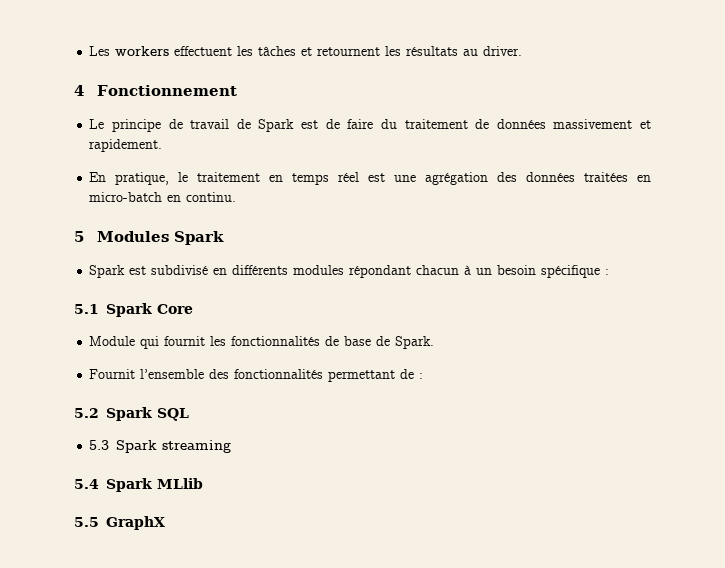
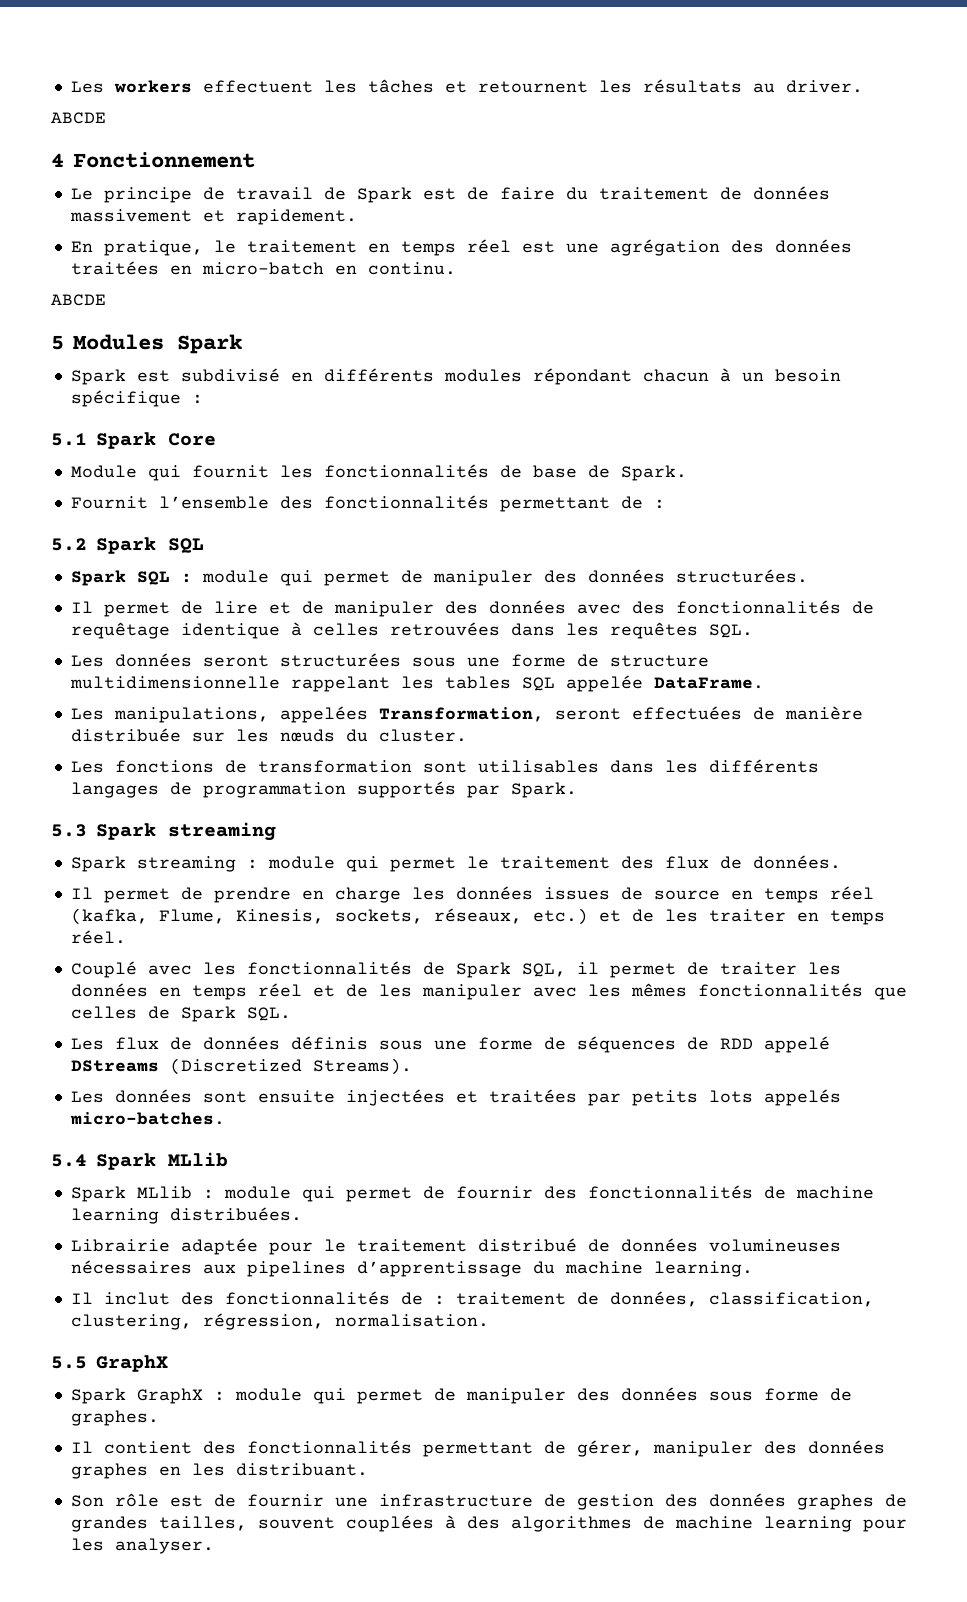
(523, 51) none -> [51,112,106,124] // ABCDE
(237, 197) none -> [51,294,106,306] // ABCDE
[89,440,232,453] [74,478,203,492] [74,516,165,530] 5.3 Spark streaming // 5.4 Spark MLlib // 5.5 GraphX -> [70,569,808,586] [70,600,874,617] [70,622,753,639] [70,653,709,667] [69,675,764,692] [70,706,863,723] [70,728,467,742] [70,759,819,773] [70,781,577,798] [51,822,276,841] [70,855,841,872] [70,886,874,903] [70,908,885,925] [70,930,126,944] [70,961,841,978] [70,983,907,1000] [70,1006,291,1022] [70,1036,830,1053] [70,1058,412,1075] [70,1089,841,1106] [69,1112,225,1125] [51,1152,228,1170] [70,1185,874,1202] [70,1207,302,1224] [70,1238,841,1255] [70,1260,753,1277] [70,1291,874,1307] [70,1313,489,1330] [51,1355,168,1372] [70,1387,852,1404] [70,1410,159,1426] [70,1440,885,1457] [70,1463,368,1479] [70,1493,907,1510] [70,1515,907,1532] [70,1538,214,1554] Spark SQL : module qui permet de manipuler des données structurées. // Il permet de lire et de manipuler des données avec des fonctionnalités de requêtage identique à celles retrouvées dans les requêtes SQL. // Les données seront structurées sous une forme de structure multidimensionnelle rappelant les tables SQL appelée DataFrame. // Les manipulations, appelées Transformation, seront effectuées de manière distribuée sur les nœuds du cluster. // Les fonctions de transformation sont utilisables dans les différents langages de programmation supportés par Spark. // 5.3 Spark streaming // Spark streaming : module qui permet le traitement des flux de données. // Il permet de prendre en charge les données issues de source en temps réel (kafka, Flume, Kinesis, sockets, réseaux, etc.) et de les traiter en temps réel. // Couplé avec les fonctionnalités de Spark SQL, il permet de traiter les données en temps réel et de les manipuler avec les mêmes fonctionnalités que celles de Spark SQL. // Les flux de données définis sous une forme de séquences de RDD appelé DStreams (Discretized Streams). // Les données sont ensuite injectées et traitées par petits lots appelés micro-batches. // 5.4 Spark MLlib // Spark MLlib : module qui permet de fournir des fonctionnalités de machine learning distribuées. // Librairie adaptée pour le traitement distribué de données volumineuses nécessaires aux pipelines d’apprentissage du machine learning. // Il inclut des fonctionnalités de : traitement de données, classification, clustering, régression, normalisation. // 5.5 GraphX // Spark GraphX : module qui permet de manipuler des données sous forme de graphes. // Il contient des fonctionnalités permettant de gérer, manipuler des données graphes en les distribuant. // Son rôle est de fournir une infrastructure de gestion des données graphes de grandes tailles, souvent couplées à des algorithmes de machine learning pour les analyser.

